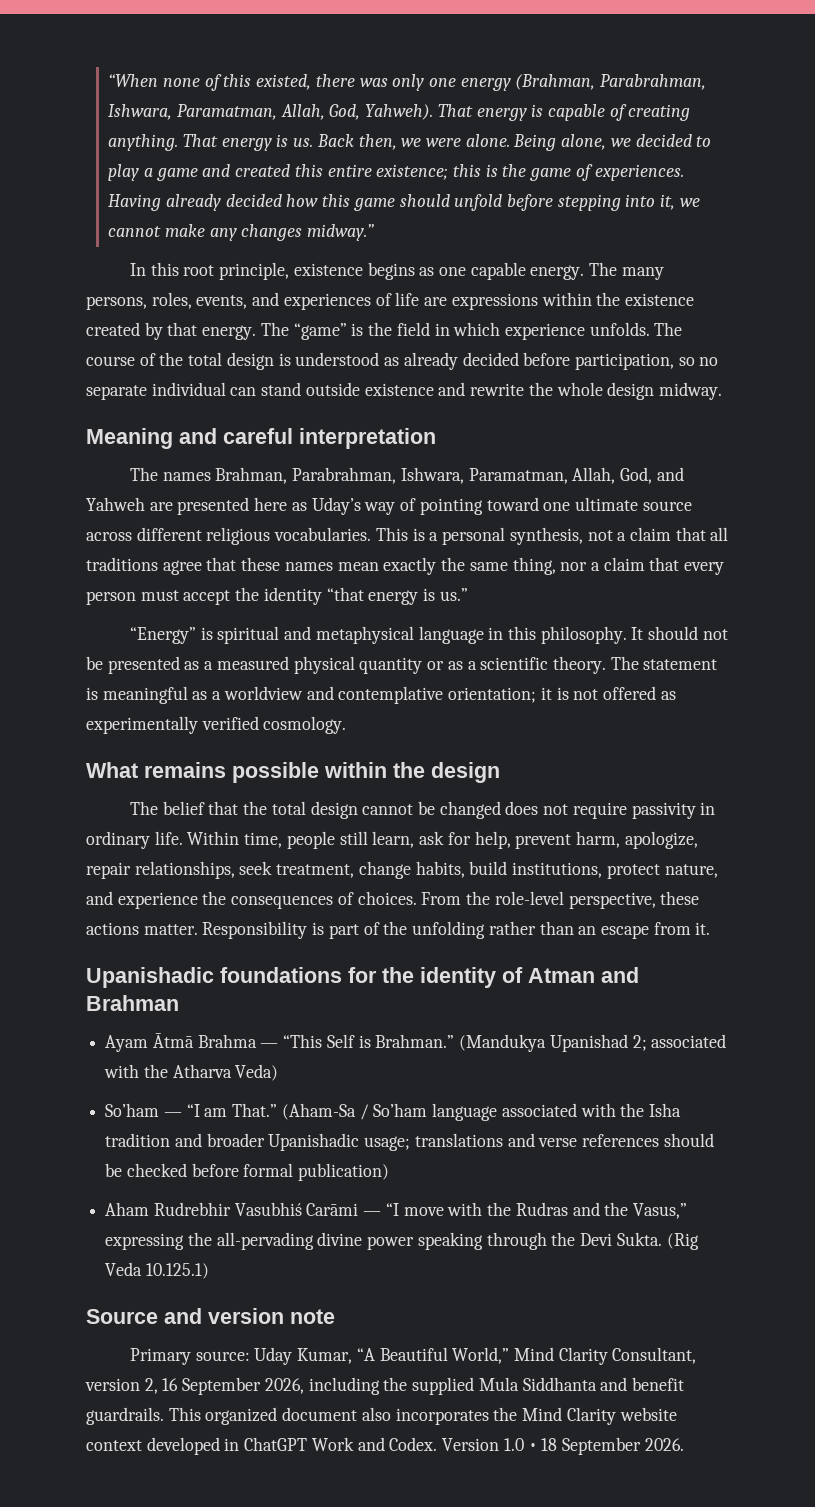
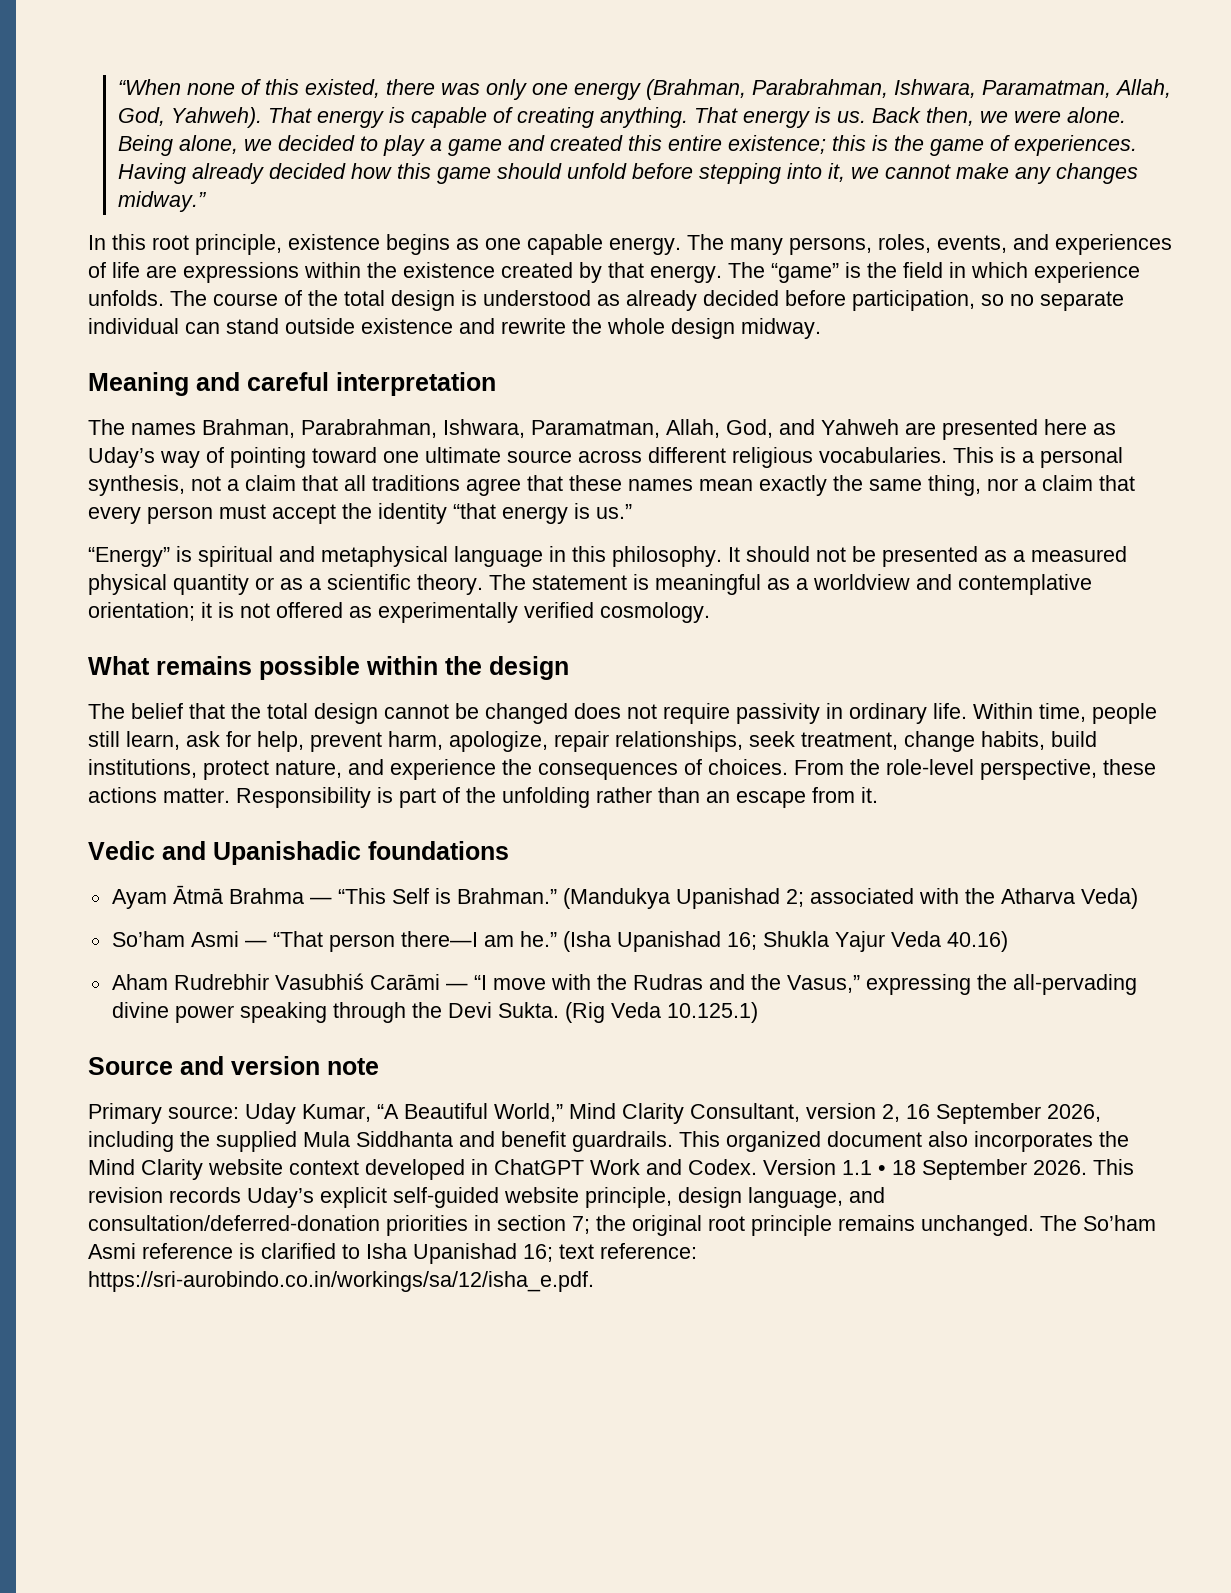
(711, 928) none -> [88,841,206,860] Vedic and
[348,967,639,988] [86,995,179,1011] for the identity of Atman and Brahman -> (509, 850) none
[163,1103,681,1121] [105,1133,714,1151] [105,1163,390,1181] — “I am That.” (Aham-Sa / So’ham language associated with the Isha tradition and broader Upanishadic usage; translations and verse references should be checked before formal publication) -> [190,931,1008,952] Asmi — “That person there—I am he.” (Isha Upanishad 16; Shukla Yajur Veda 40.16)
[503,1438,524,1451] 1.0 -> [842,1160,872,1175] 1.1
(684, 1444) none -> [1093,1159,1134,1175] [88,1187,885,1208] [88,1215,1156,1236] [88,1243,697,1264] [88,1271,594,1292] This revision records Uday’s explicit self-guided website principle, design language, and consultation/deferred-donation priorities in section 7; the original root principle remains unchanged. The So’ham Asmi reference is clarified to Isha Upanishad 16; text reference: https://sri-aurobindo.co.in/workings/sa/12/isha_e.pdf.

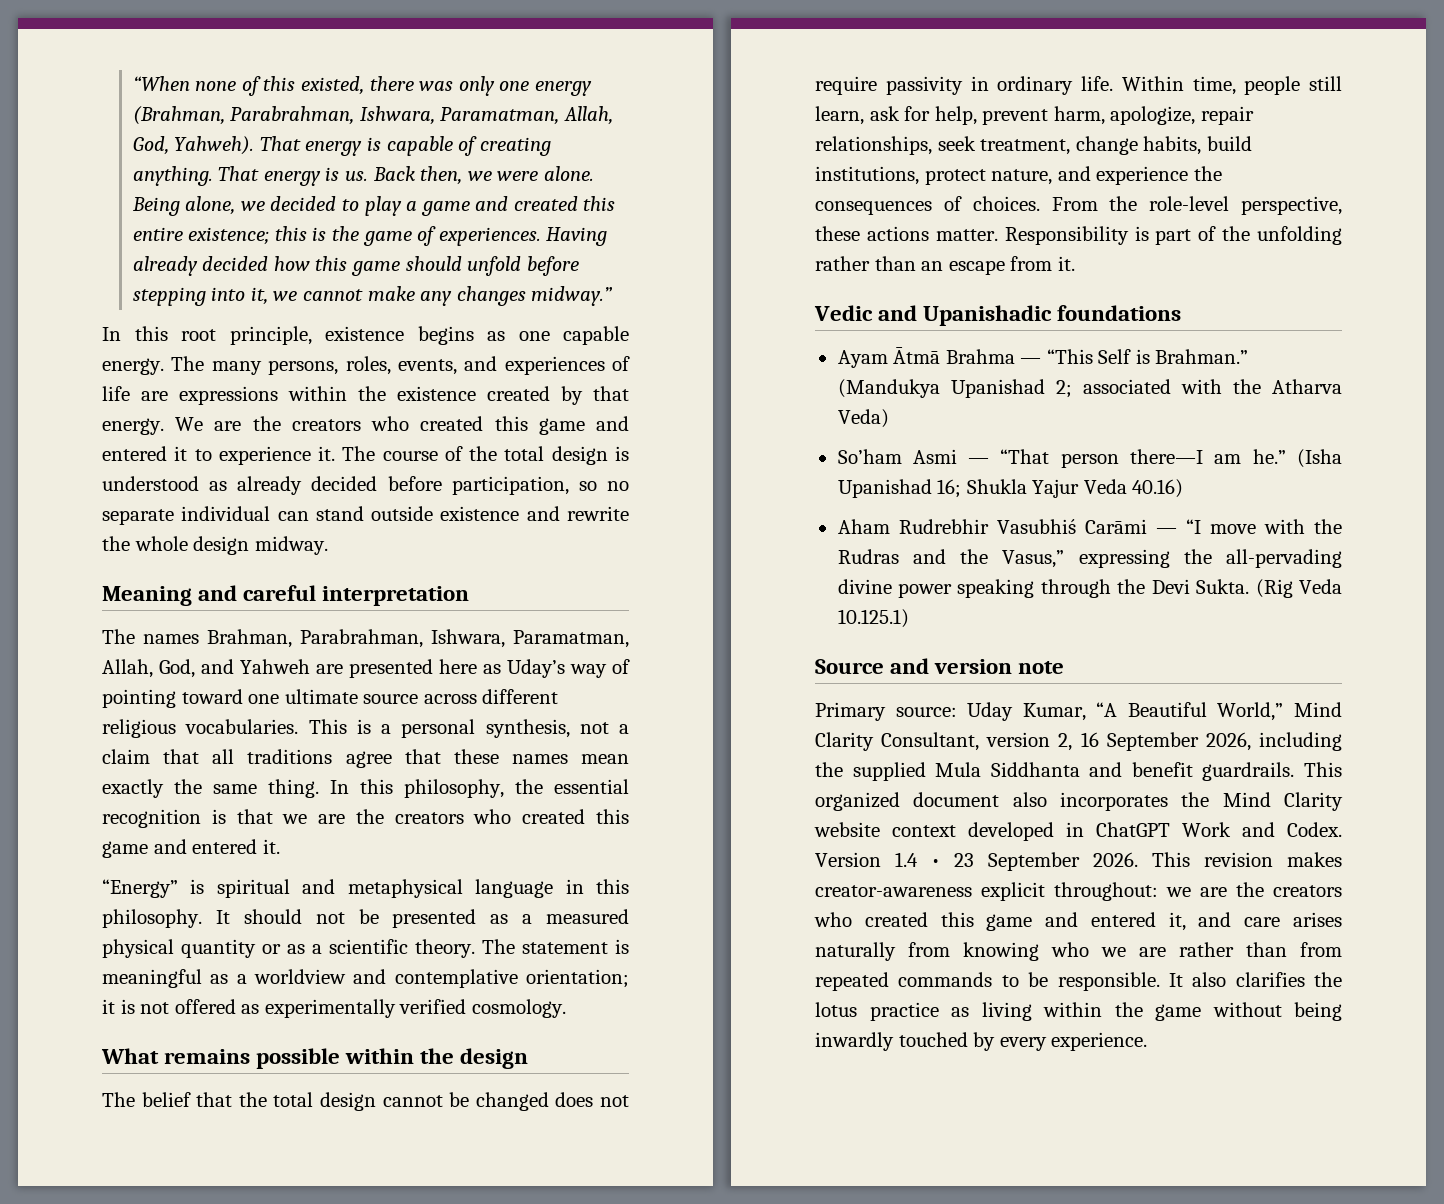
[728,262,1140,283] [88,290,164,306] The “game” is the field in which experience unfolds. -> [175,416,629,435] [102,446,336,465] We are the creators who created this game and entered it to experience it.
[928,475,1135,496] [88,503,632,524] thing, nor a claim that every person must accept the identity “that energy is us.” -> [268,779,629,798] [102,809,629,828] [102,839,280,858] thing. In this philosophy, the essential recognition is that we are the creators who created this game and entered it.
[842,1160,916,1175] 1.1 • 18 -> [895,852,974,867] 1.4 • 23
[169,1187,885,1208] [88,1215,1156,1236] [88,1243,697,1264] [88,1271,594,1292] records Uday’s explicit self-guided website principle, design language, and consultation/deferred-donation priorities in section 7; the original root principle remains unchanged. The So’ham Asmi reference is clarified to Isha Upanishad 16; text reference: https://sri-aurobindo.co.in/workings/sa/12/isha_e.pdf. -> [1287,852,1342,867] [815,882,1342,901] [814,912,1342,931] [815,942,1342,961] [815,972,1342,991] [815,1002,1342,1021] [815,1032,1148,1051] makes creator-awareness explicit throughout: we are the creators who created this game and entered it, and care arises naturally from knowing who we are rather than from repeated commands to be responsible. It also clarifies the lotus practice as living within the game without being inwardly touched by every experience.

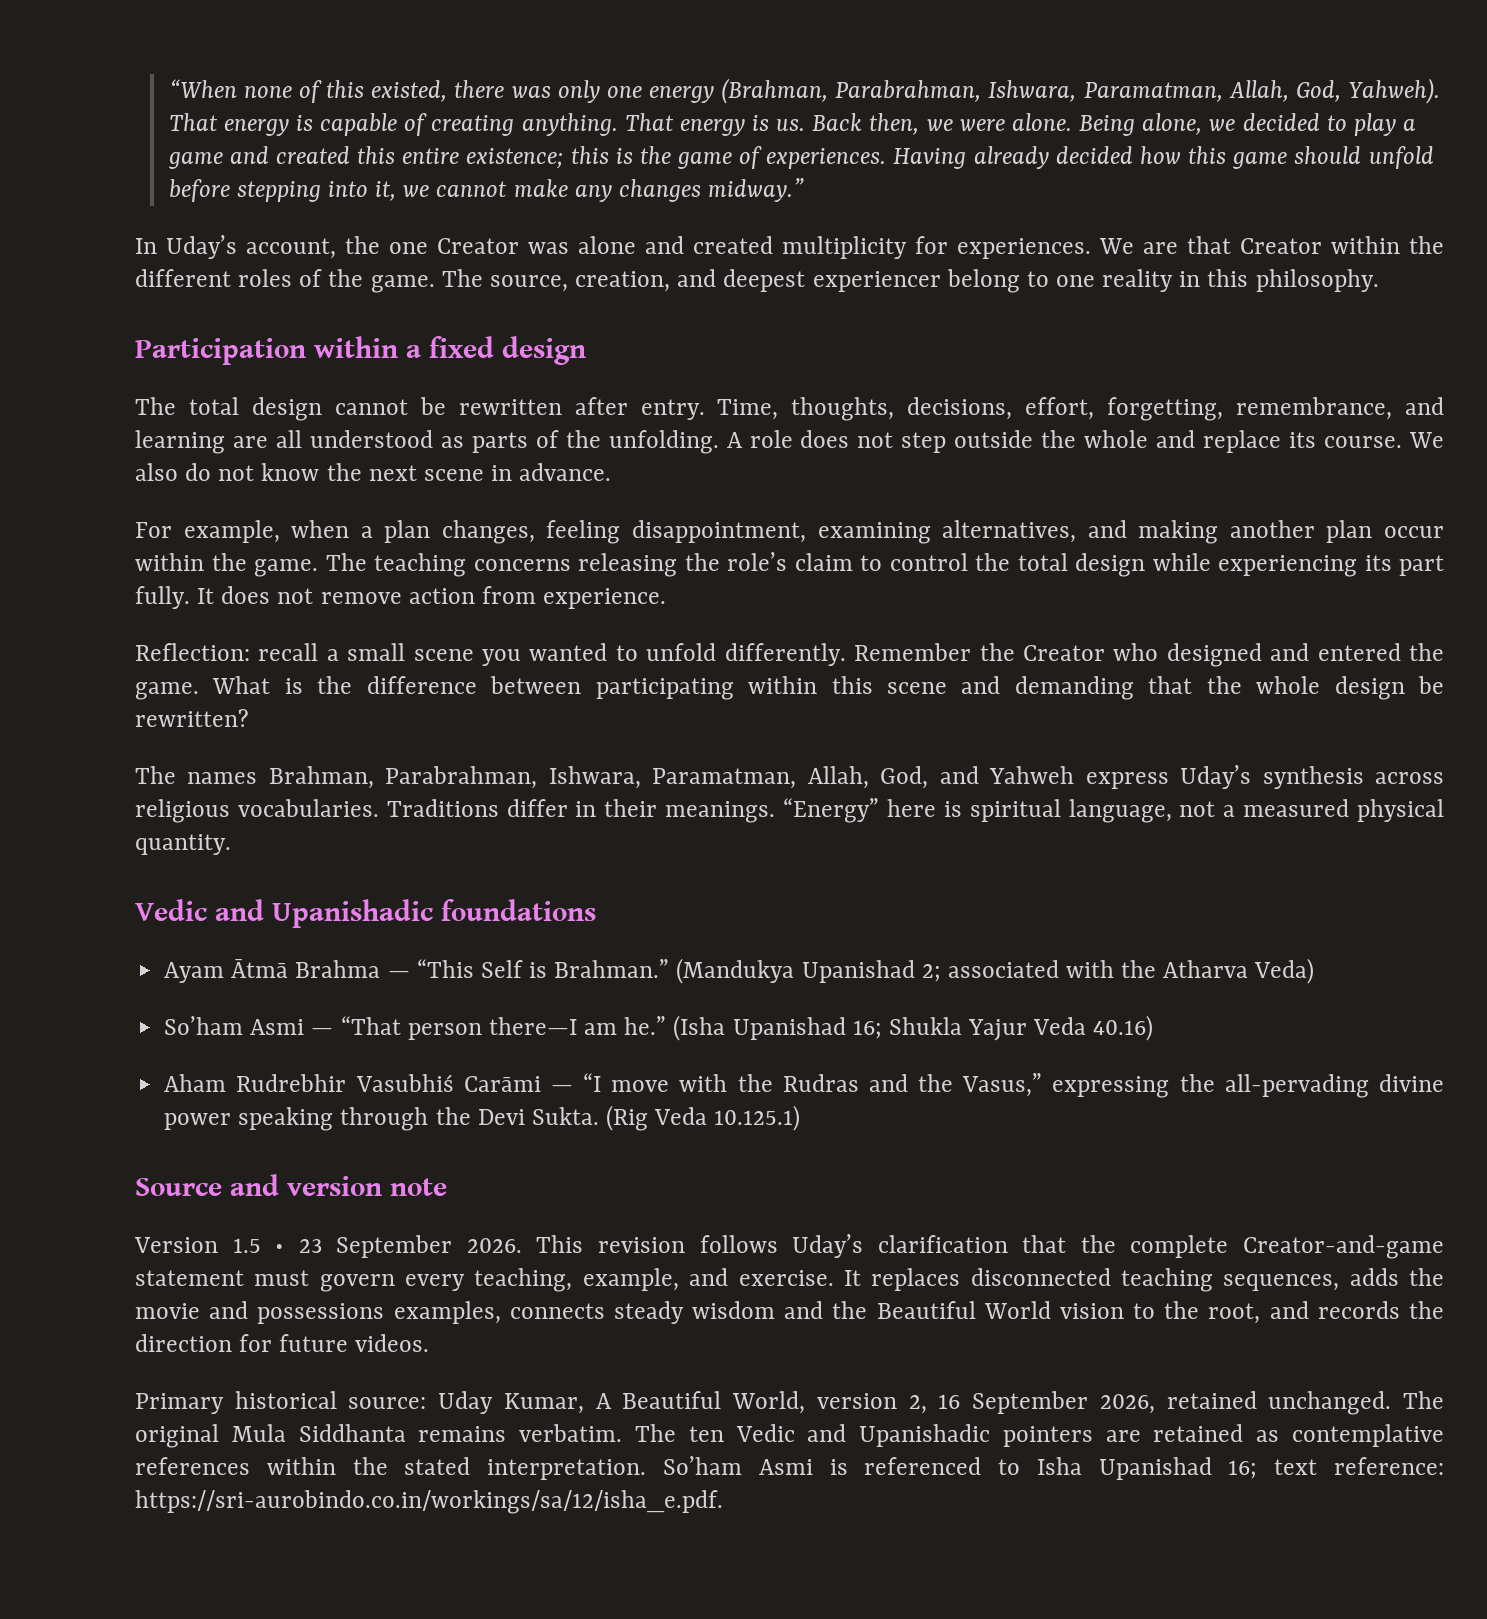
[134,326,629,345] [102,356,630,375] [102,386,629,405] [102,416,629,435] [102,446,629,465] [102,476,630,495] [102,506,629,525] [102,536,328,555] [102,585,470,606] this root principle, existence begins as one capable energy. The many persons, roles, events, and experiences of life are expressions within the existence created by that energy. We are the creators who created this game and entered it to experience it. The course of the total design is understood as already decided before participation, so no separate individual can stand outside existence and rewrite the whole design midway. // Meaning and careful interpretation -> [166,235,1444,259] [135,269,1379,293] [135,336,586,365] [135,397,1444,421] [135,430,1445,454] [135,463,612,481] [135,520,1445,544] [135,552,1444,577] [135,586,667,609] [135,643,1445,667] [135,676,1444,700] [135,709,249,727] Uday’s account, the one Creator was alone and created multiplicity for experiences. We are that Creator within the different roles of the game. The source, creation, and deepest experiencer belong to one reality in this philosophy. // Participation within a fixed design // The total design cannot be rewritten after entry. Time, thoughts, decisions, effort, forgetting, remembrance, and learning are all understood as parts of the unfolding. A role does not step outside the whole and replace its course. We also do not know the next scene in advance. // For example, when a plan changes, feeling disappointment, examining alternatives, and making another plan occur within the game. The teaching concerns releasing the role’s claim to control the total design while experiencing its part fully. It does not remove action from experience. // Reflection: recall a small scene you wanted to unfold differently. Remember the Creator who designed and entered the game. What is the difference between participating within this scene and demanding that the whole design be rewritten?
[316,659,630,678] [102,689,559,708] [102,719,629,738] [102,749,629,768] [102,779,629,798] [102,809,629,828] [102,839,280,858] [102,879,629,898] [102,909,629,928] [102,939,629,958] [102,969,629,988] [102,999,566,1018] [101,1048,529,1069] [102,1092,630,1111] [815,76,1342,95] [815,106,1254,125] [815,136,1252,155] [815,166,1222,185] [815,196,1342,215] [815,226,1342,245] [815,256,1075,275] are presented here as Uday’s way of pointing toward one ultimate source across different religious vocabularies. This is a personal synthesis, not a claim that all traditions agree that these names mean exactly the same thing. In this philosophy, the essential recognition is that we are the creators who created this game and entered it. // “Energy” is spiritual and metaphysical language in this philosophy. It should not be presented as a measured physical quantity or as a scientific theory. The statement is meaningful as a worldview and contemplative orientation; it is not offered as experimentally verified cosmology. // What remains possible within the design // The belief that the total design cannot be changed does not require passivity in ordinary life. Within time, people still learn, ask for help, prevent harm, apologize, repair relationships, seek treatment, change habits, build institutions, protect nature, and experience the consequences of choices. From the role-level perspective, these actions matter. Responsibility is part of the unfolding rather than an escape from it. -> [1085,765,1444,789] [135,798,1444,823] [135,834,231,855] express Uday’s synthesis across religious vocabularies. Traditions differ in their meanings. “Energy” here is spiritual language, not a measured physical quantity.
[815,702,1342,721] [815,732,1342,751] [815,762,1342,781] [815,792,1343,811] [814,822,1342,841] [815,852,918,867] Primary source: Uday Kumar, “A Beautiful World,” Mind Clarity Consultant, version 2, 16 September 2026, including the supplied Mula Siddhanta and benefit guardrails. This organized document also incorporates the Mind Clarity website context developed in ChatGPT Work and Codex. Version 1.4 -> [134,1237,261,1253] Version 1.5
[1287,852,1342,867] [815,882,1342,901] [814,912,1342,931] [815,942,1342,961] [815,972,1342,991] [815,1002,1342,1021] [815,1032,1148,1051] makes creator-awareness explicit throughout: we are the creators who created this game and entered it, and care arises naturally from knowing who we are rather than from repeated commands to be responsible. It also clarifies the lotus practice as living within the game without being inwardly touched by every experience. -> [699,1234,1444,1259] [135,1268,1445,1292] [135,1301,1444,1324] [135,1334,430,1352] [135,1391,1445,1415] [135,1424,1444,1448] [135,1456,1444,1480] [135,1490,723,1514] follows Uday’s clarification that the complete Creator-and-game statement must govern every teaching, example, and exercise. It replaces disconnected teaching sequences, adds the movie and possessions examples, connects steady wisdom and the Beautiful World vision to the root, and records the direction for future videos. // Primary historical source: Uday Kumar, A Beautiful World, version 2, 16 September 2026, retained unchanged. The original Mula Siddhanta remains verbatim. The ten Vedic and Upanishadic pointers are retained as contemplative references within the stated interpretation. So’ham Asmi is referenced to Isha Upanishad 16; text reference: https://sri-aurobindo.co.in/workings/sa/12/isha_e.pdf.

